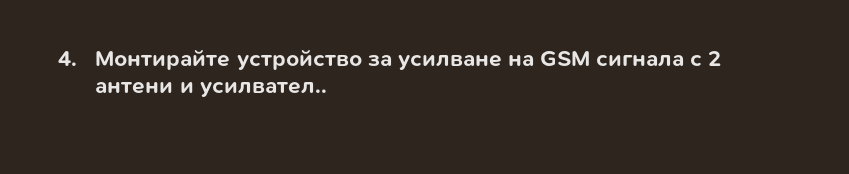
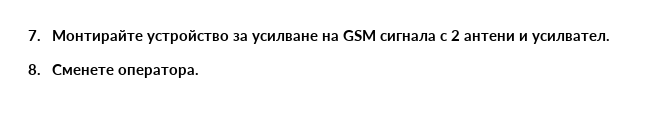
[58,51,77,66] 4. -> [28,30,41,41] 7.
[199,81,327,97] усилвател.. -> [531,33,610,44] [28,64,199,78] усилвател. // 8. Сменете оператора.

